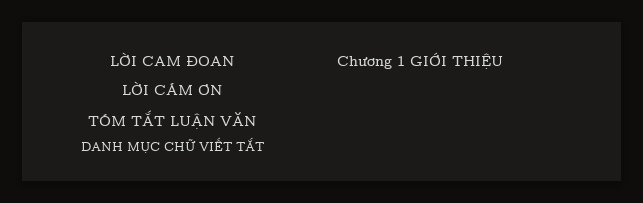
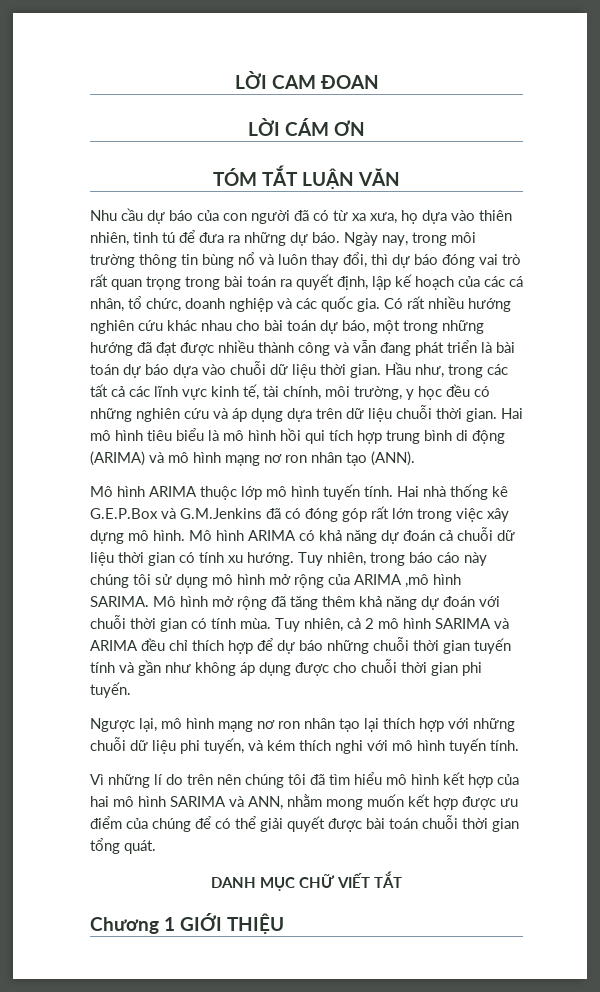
(256, 119) none -> [90,208,512,224] [90,230,476,246] [90,252,521,268] [90,274,523,290] [90,296,511,312] [90,320,484,334] [90,340,515,356] [90,361,508,378] [90,384,490,400] [90,405,523,422] [90,428,505,444] [90,451,415,466] [90,484,508,500] [90,506,509,522] [90,527,515,544] [90,552,487,566] [90,574,461,588] [90,596,500,610] [90,615,509,632] [90,637,511,654] [90,659,482,676] [90,682,131,698] [90,718,515,732] [90,737,519,754] [90,772,519,788] [90,794,518,810] [90,815,519,832] [90,838,156,854] // Nhu cầu dự báo của con người đã có từ xa xưa, họ dựa vào thiên nhiên, tinh tú để đưa ra những dự báo. Ngày nay, trong môi trường thông tin bùng nổ và luôn thay đổi, thì dự báo đóng vai trò rất quan trọng trong bài toán ra quyết định, lập kế hoạch của các cá nhân, tổ chức, doanh nghiệp và các quốc gia. Có rất nhiều hướng nghiên cứu khác nhau cho bài toán dự báo, một trong những hướng đã đạt được nhiều thành công và vẫn đang phát triển là bài toán dự báo dựa vào chuỗi dữ liệu thời gian. Hầu như, trong các tất cả các lĩnh vực kinh tế, tài chính, môi trường, y học đều có những nghiên cứu và áp dụng dựa trên dữ liệu chuỗi thời gian. Hai mô hình tiêu biểu là mô hình hồi qui tích hợp trung bình di động (ARIMA) và mô hình mạng nơ ron nhân tạo (ANN). // Mô hình ARIMA thuộc lớp mô hình tuyến tính. Hai nhà thống kê G.E.P.Box và G.M.Jenkins đã có đóng góp rất lớn trong việc xây dựng mô hình. Mô hình ARIMA có khả năng dự đoán cả chuỗi dữ liệu thời gian có tính xu hướng. Tuy nhiên, trong báo cáo này chúng tôi sử dụng mô hình mở rộng của ARIMA ,mô hình SARIMA. Mô hình mở rộng đã tăng thêm khả năng dự đoán với chuỗi thời gian có tính mùa. Tuy nhiên, cả 2 mô hình SARIMA và ARIMA đều chỉ thích hợp để dự báo những chuỗi thời gian tuyến tính và gần như không áp dụng được cho chuỗi thời gian phi tuyến. // Ngược lại, mô hình mạng nơ ron nhân tạo lại thích hợp với những chuỗi dữ liệu phi tuyến, và kém thích nghi với mô hình tuyến tính. // Vì những lí do trên nên chúng tôi đã tìm hiểu mô hình kết hợp của hai mô hình SARIMA và ANN, nhằm mong muốn kết hợp được ưu điểm của chúng để có thể giải quyết được bài toán chuỗi thời gian tổng quát.

